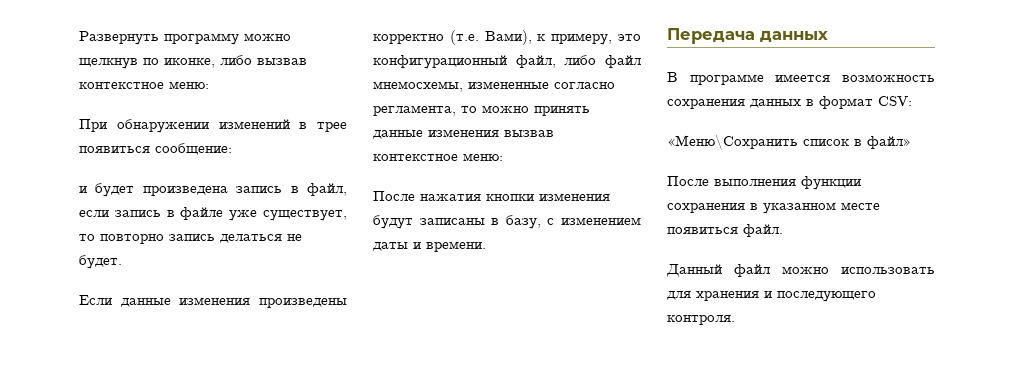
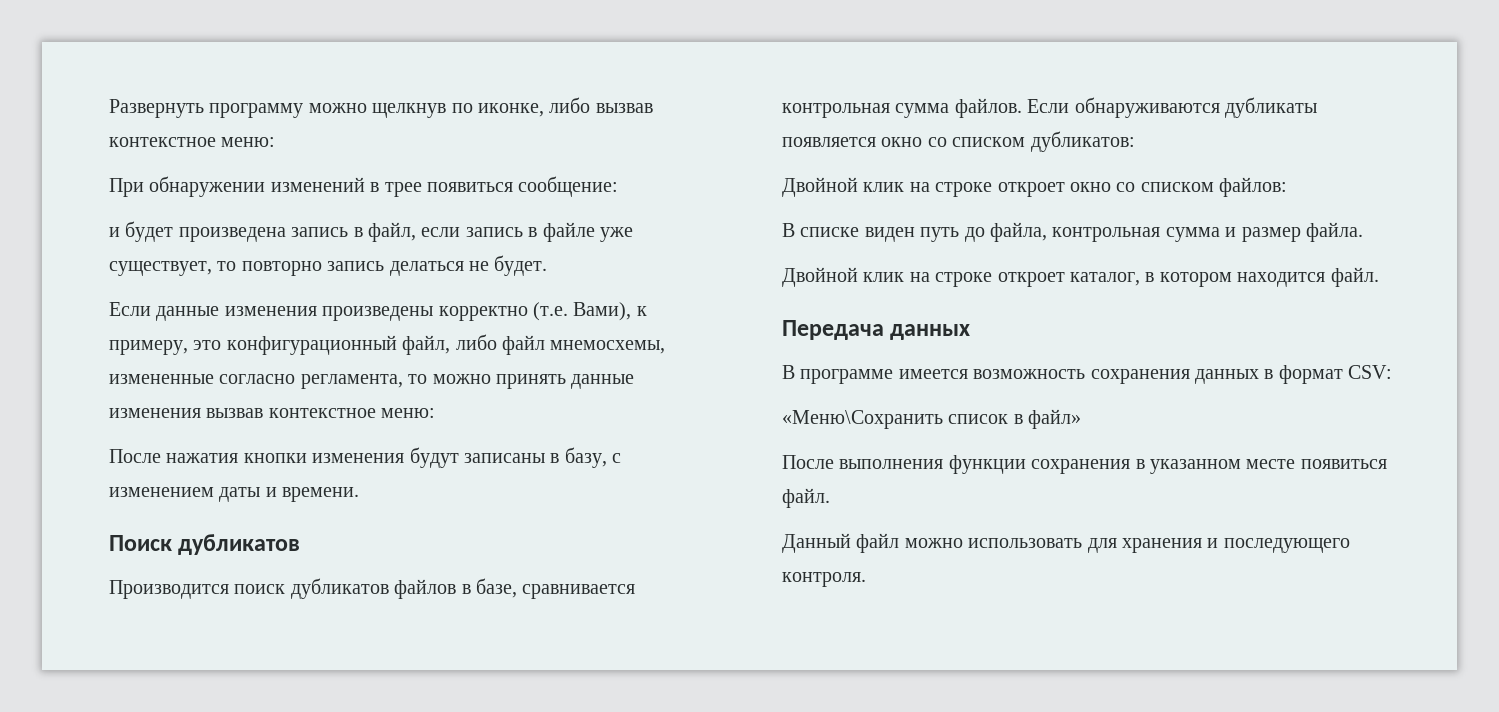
(486, 246) none -> [109,534,301,555] [109,578,636,599] [782,97,1317,118] [782,131,1135,152] [782,177,1288,197] [782,222,1363,242] [782,267,1379,287] // Поиск дубликатов // Производится поиск дубликатов файлов в базе, сравнивается контрольная сумма файлов. Если обнаруживаются дубликаты появляется окно со списком дубликатов: // Двойной клик на строке откроет окно со списком файлов: // В списке виден путь до файла, контрольная сумма и размер файла. // Двойной клик на строке откроет каталог, в котором находится файл.

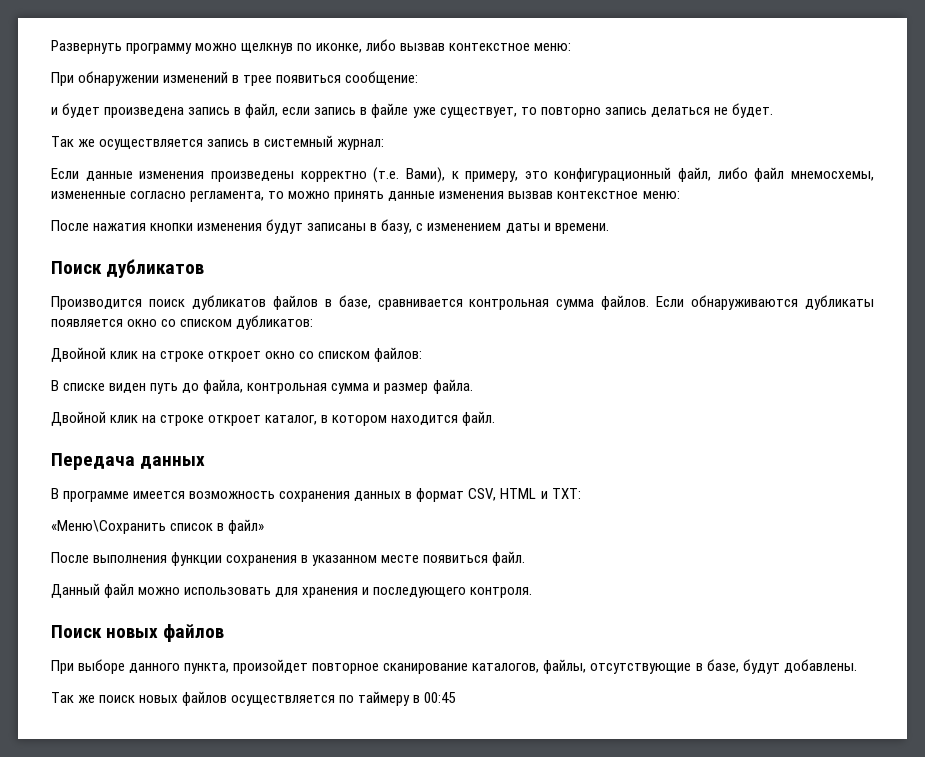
(548, 265) none -> [51,135,385,150] // Так же осуществляется запись в системный журнал:
[1348,365,1393,379] CSV: -> [468,488,581,501] CSV, HTML и TXT:
(866, 579) none -> [51,624,225,642] [51,659,857,674] [51,691,457,706] // Поиск новых файлов // При выборе данного пункта, произойдет повторное сканирование каталогов, файлы, отсутствующие в базе, будут добавлены. // Так же поиск новых файлов осуществляется по таймеру в 00:45

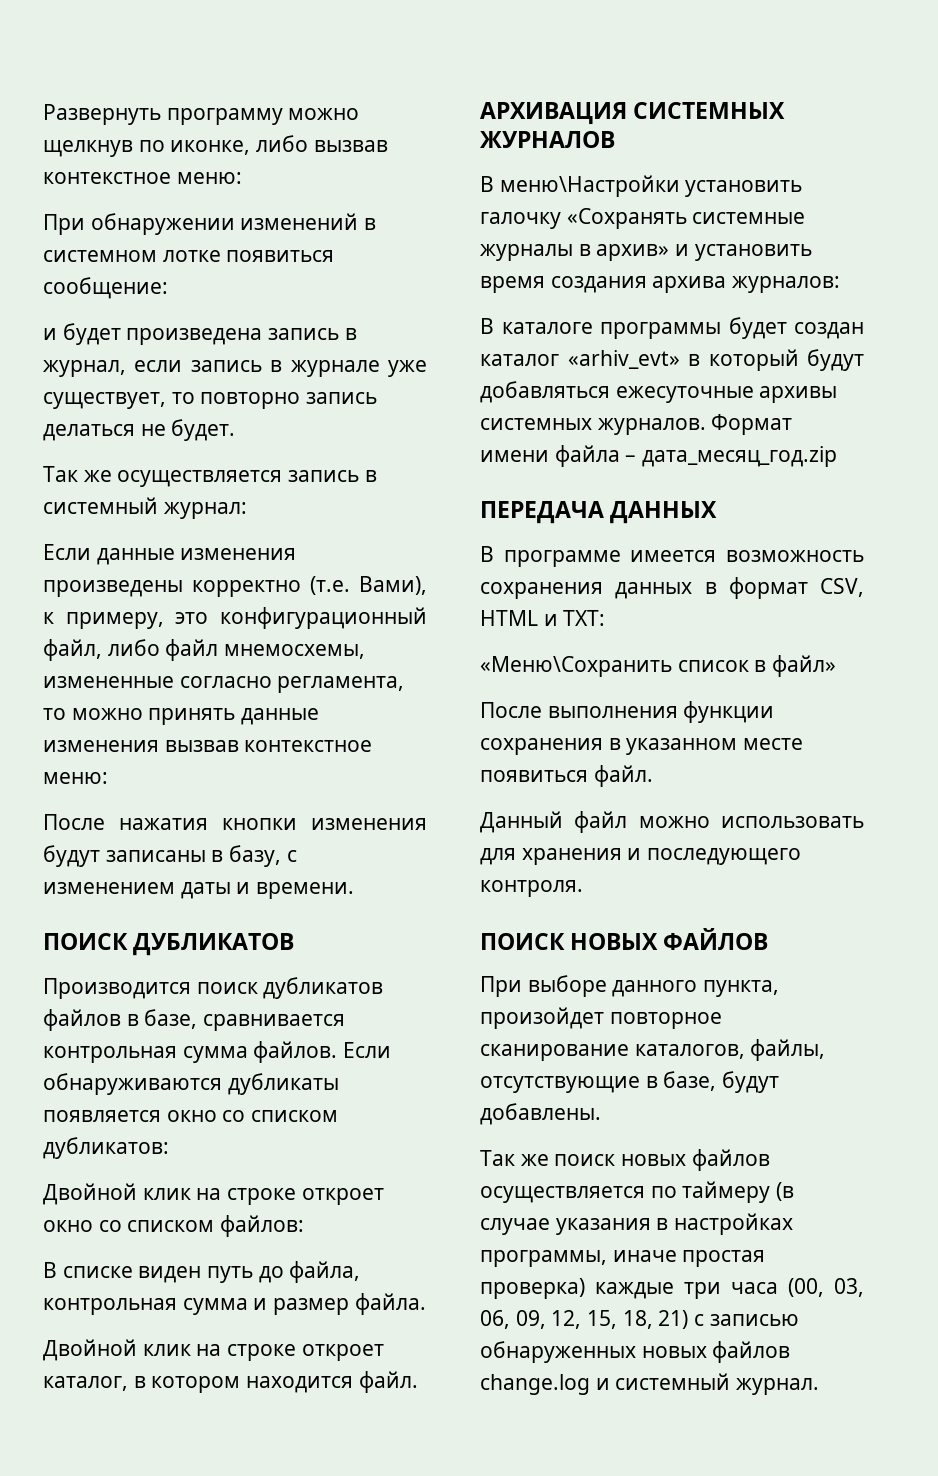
[243,75,273,86] трее -> [43,250,221,262] системном лотке
[245,103,279,118] файл, -> [43,360,126,377] журнал,
[371,103,409,118] файле -> [290,360,380,377] журнале
[51,259,205,278] Поиск дубликатов -> [43,933,295,956] ПОИСК ДУБЛИКАТОВ
[51,453,206,470] Передача данных -> [480,102,786,125] [480,131,615,148] [480,175,803,197] [480,208,806,229] [480,244,812,261] [480,276,841,293] [480,317,864,339] [480,349,864,371] [480,381,838,403] [480,414,793,435] [480,445,838,467] [480,501,718,524] АРХИВАЦИЯ СИСТЕМНЫХ ЖУРНАЛОВ // В меню\Настройки установить галочку «Сохранять системные журналы в архив» и установить время создания архива журналов: // В каталоге программы будет создан каталог «arhiv_evt» в который будут добавляться ежесуточные архивы системных журналов. Формат имени файла – дата_месяц_год.zip // ПЕРЕДАЧА ДАННЫХ
[51,624,225,642] Поиск новых файлов -> [480,928,769,950] ПОИСК НОВЫХ ФАЙЛОВ
[413,692,457,703] в 00:45 -> [776,1182,795,1201] [480,1213,794,1235] [480,1250,766,1267] [480,1278,864,1299] [480,1310,799,1329] [480,1341,791,1363] [480,1373,820,1395] (в случае указания в настройках программы, иначе простая проверка) каждые три часа (00, 03, 06, 09, 12, 15, 18, 21) с записью обнаруженных новых файлов change.log и системный журнал.

